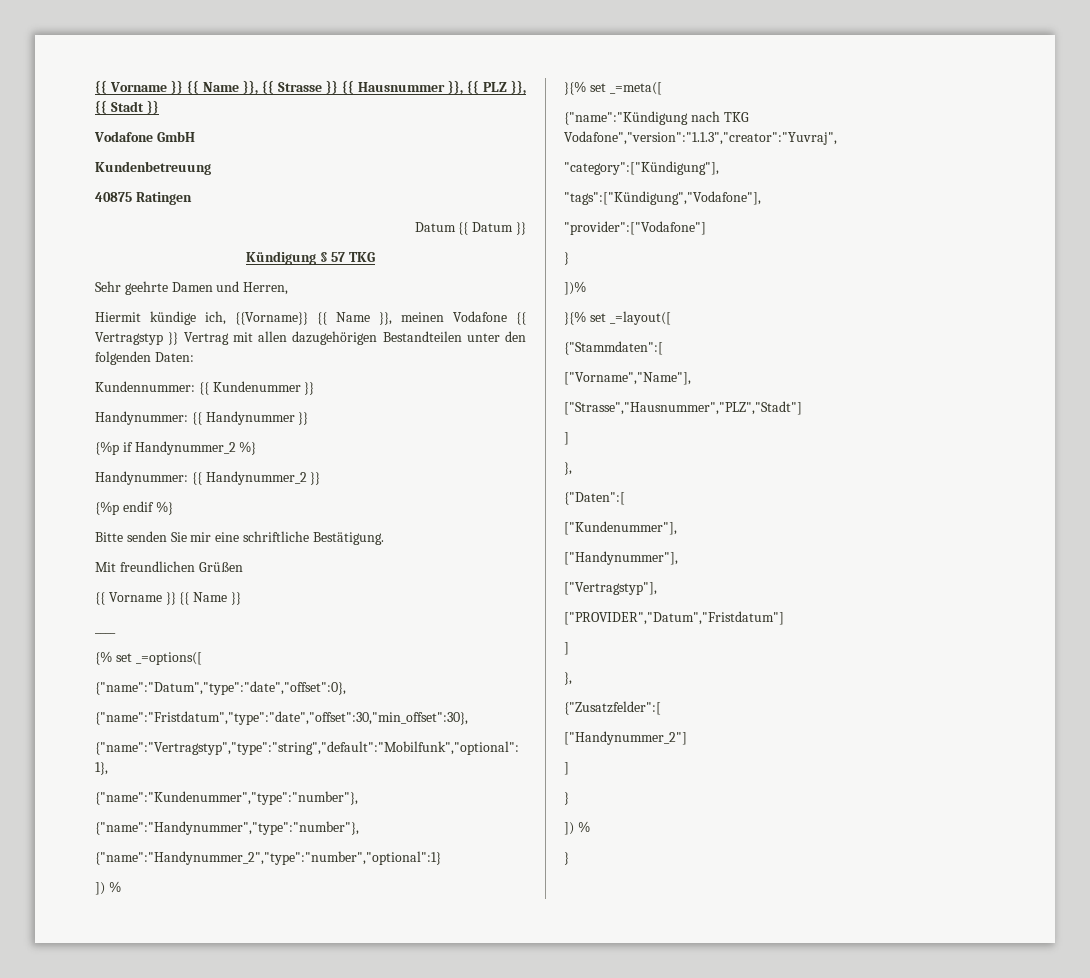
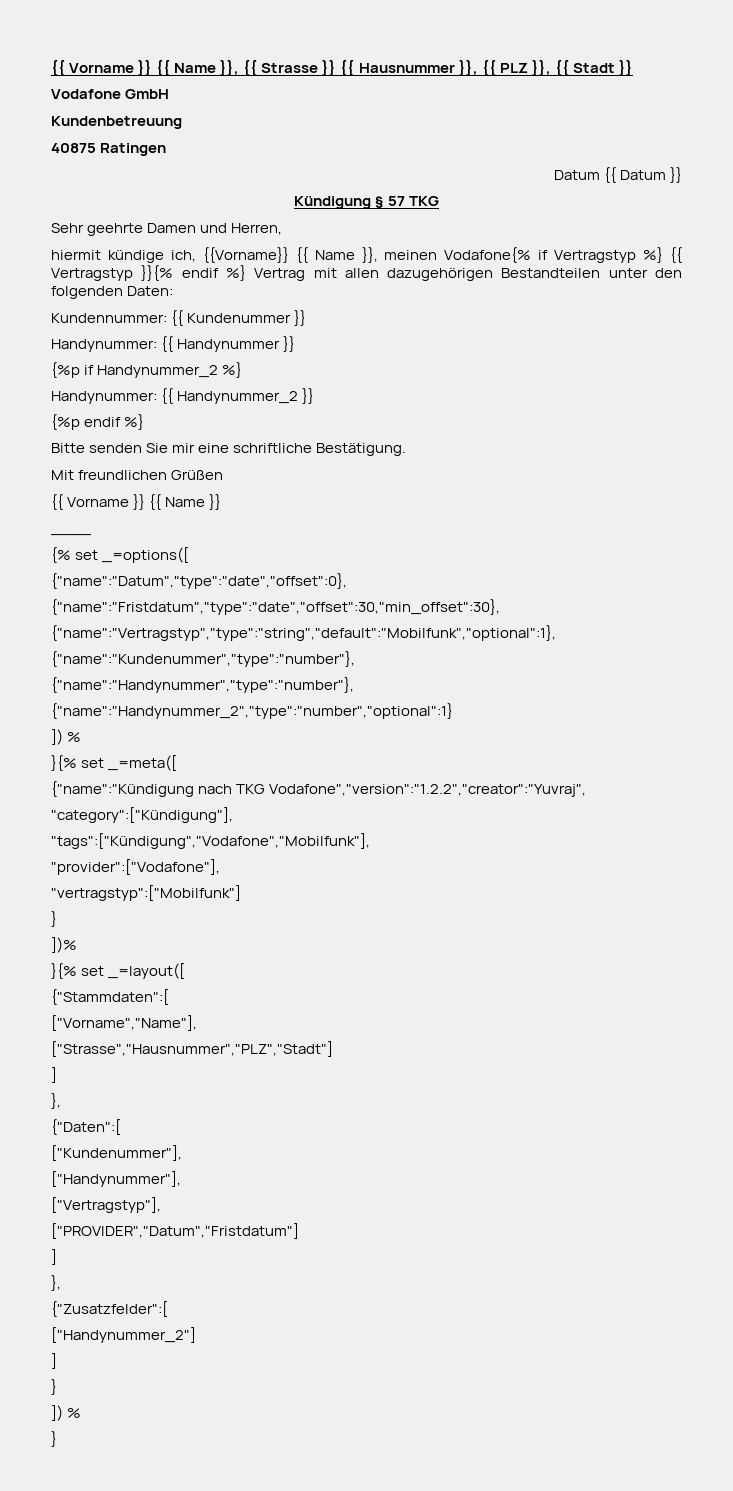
[95,312,141,322] Hiermit -> [51,250,101,260] hiermit
[453,311,526,325] [95,332,179,345] Vodafone {{ Vertragstyp }} -> [444,247,682,263] [51,265,246,281] Vodafone{% if Vertragstyp %} {{ Vertragstyp }}{% endif %}
[564,131,837,145] Vodafone","version":"1.1.3","creator":"Yuvraj", -> [269,784,587,797] Vodafone","version":"1.2.2","creator":"Yuvraj",
[564,191,761,205] [564,221,706,235] "tags":["Kündigung","Vodafone"], // "provider":["Vodafone"] -> [51,833,370,849] [51,859,220,875] [51,885,241,901] "tags":["Kündigung","Vodafone","Mobilfunk"], // "provider":["Vodafone"], // "vertragstyp":["Mobilfunk"]

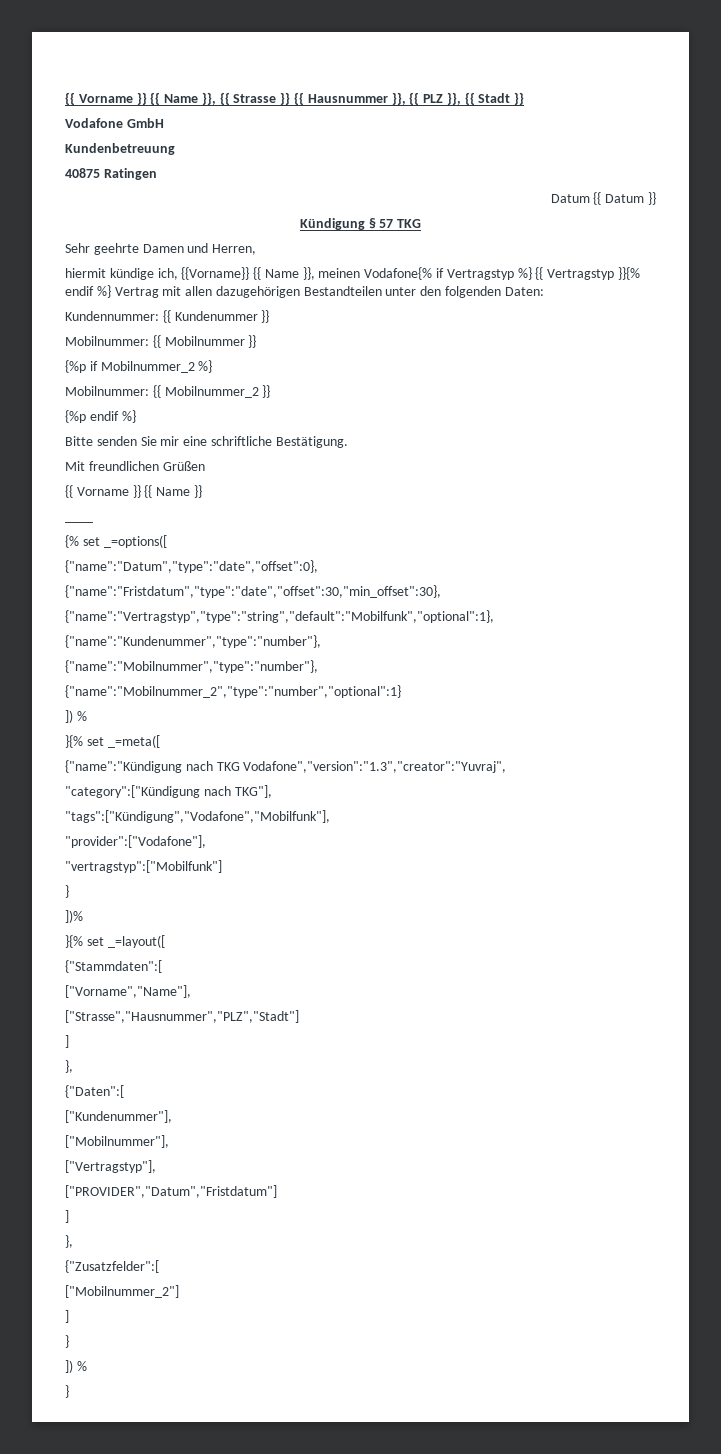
[51,336,281,352] Handynummer: {{ Handynummer -> [65,335,245,348] Mobilnummer: {{ Mobilnummer
[97,362,243,378] [51,388,299,404] Handynummer_2 %} // Handynummer: {{ Handynummer_2 -> [100,360,213,373] [65,385,259,398] Mobilnummer_2 %} // Mobilnummer: {{ Mobilnummer_2
[51,677,354,693] [51,703,453,719] {"name":"Handynummer","type":"number"}, // {"name":"Handynummer_2","type":"number","optional":1} -> [65,660,318,673] [65,685,401,698] {"name":"Mobilnummer","type":"number"}, // {"name":"Mobilnummer_2","type":"number","optional":1}
[269,784,587,797] [51,807,233,823] Vodafone","version":"1.2.2","creator":"Yuvraj", // "category":["Kündigung"], -> [243,761,507,773] [65,785,272,798] Vodafone","version":"1.3","creator":"Yuvraj", // "category":["Kündigung nach TKG"],
[51,1171,181,1187] ["Handynummer"], -> [65,1135,169,1148] ["Mobilnummer"],
[51,1327,196,1343] ["Handynummer_2"] -> [65,1285,179,1298] ["Mobilnummer_2"]

